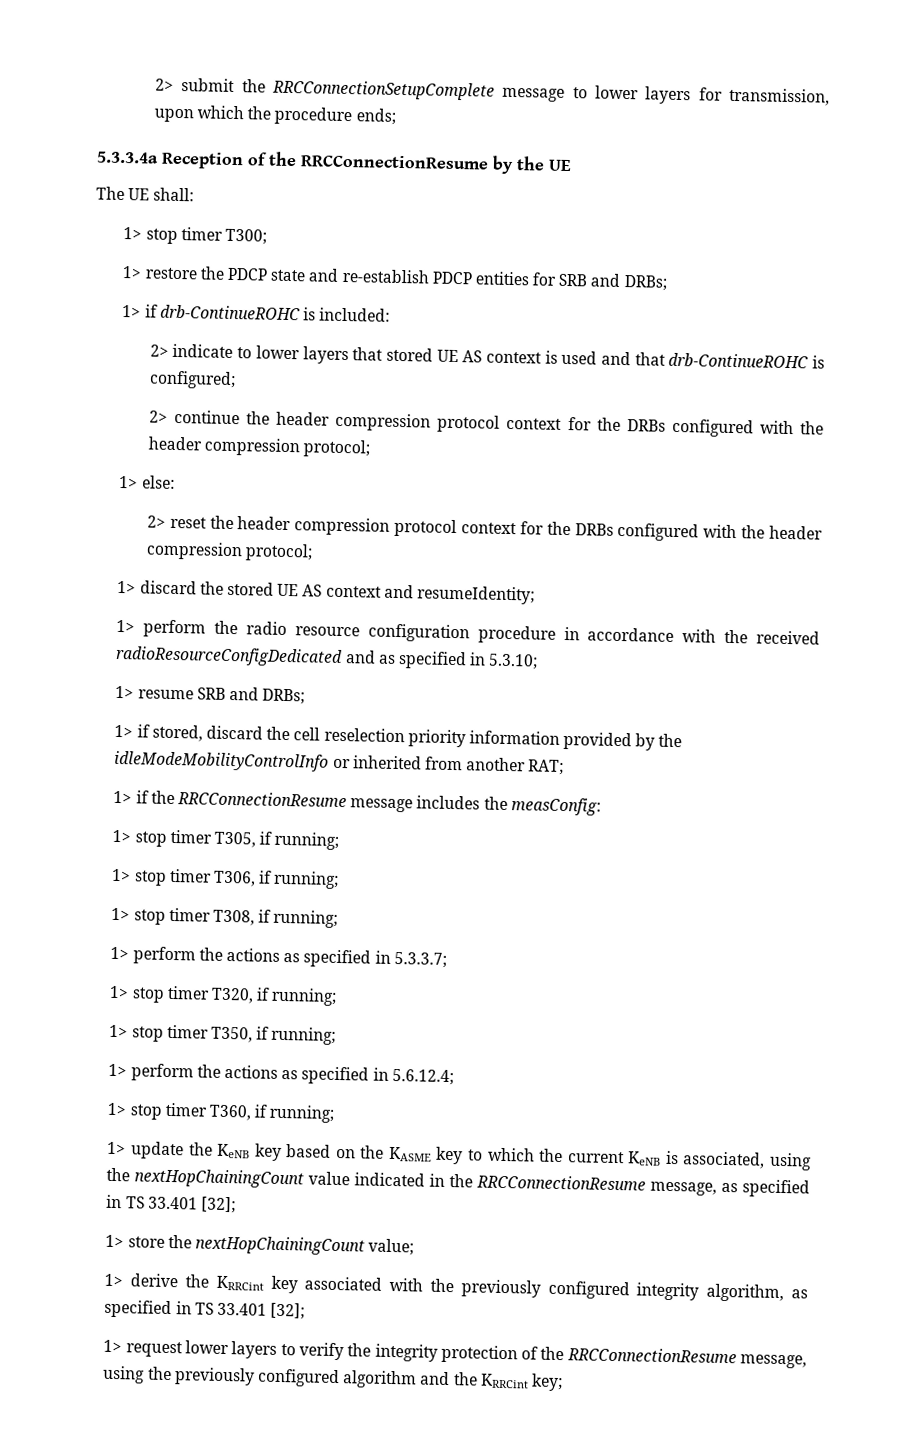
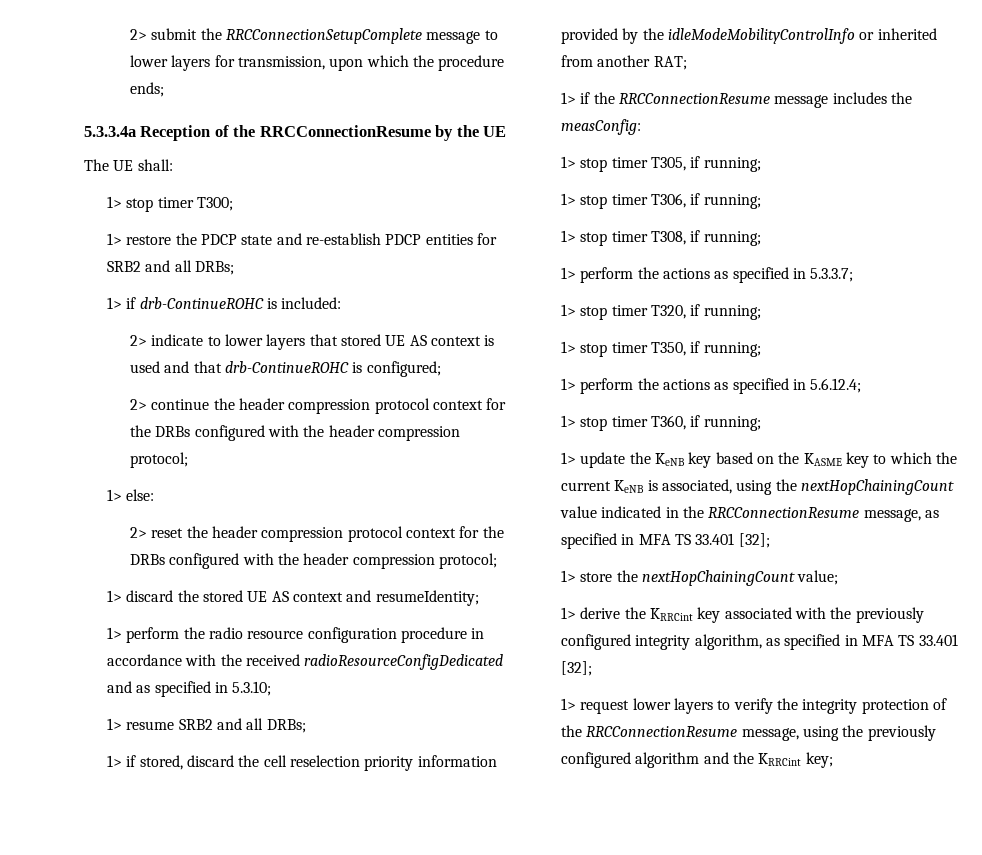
[558,273,622,287] SRB and -> [106,260,192,272] SRB2 and all
[196,686,259,701] SRB and -> [178,718,264,730] SRB2 and all
(123, 1201) none -> [638,534,671,545] MFA
(192, 1308) none -> [861,635,894,646] MFA

